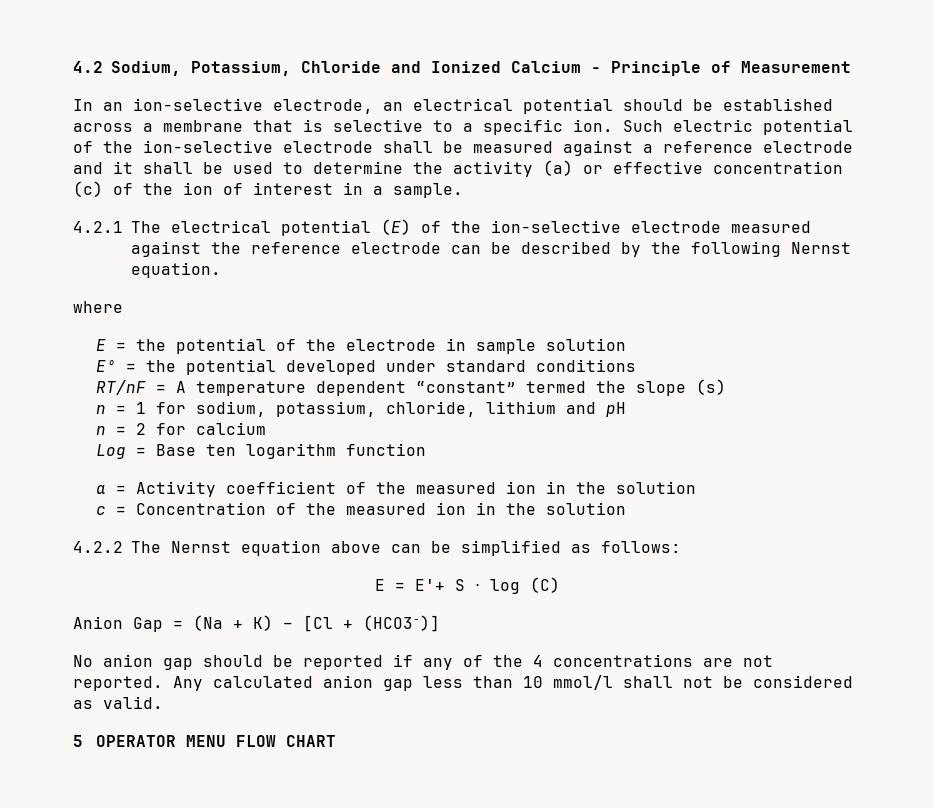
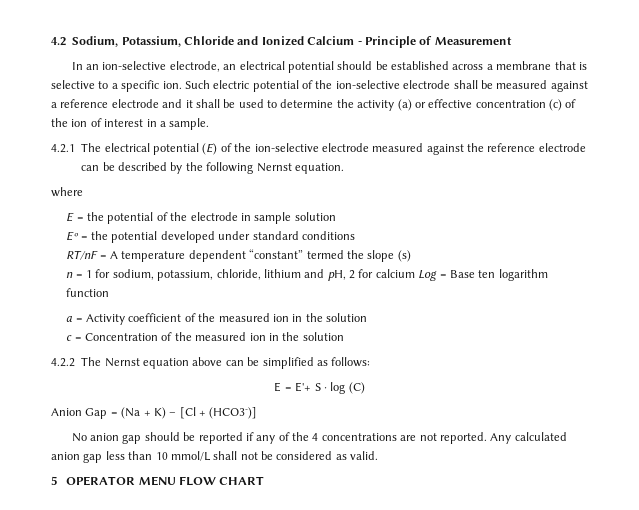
[605,402,626,417] [95,426,126,435] pH // n = -> [327,270,346,281] pH,
(266, 428) // -> (415, 273) none
[553,675,613,690] mmol/l -> [170,451,211,461] mmol/L

